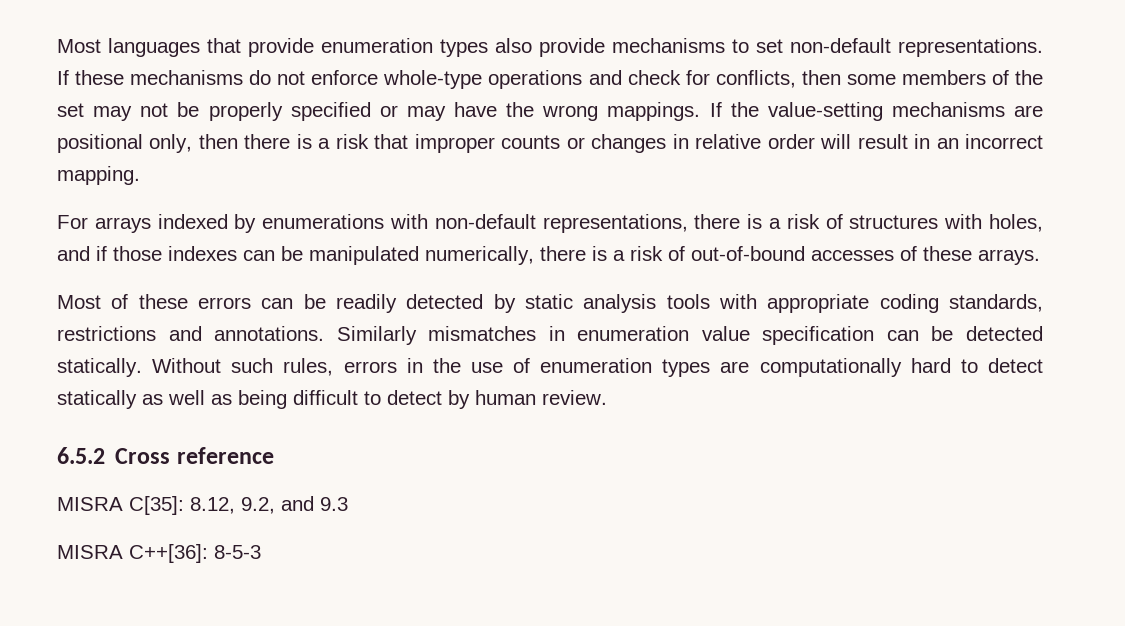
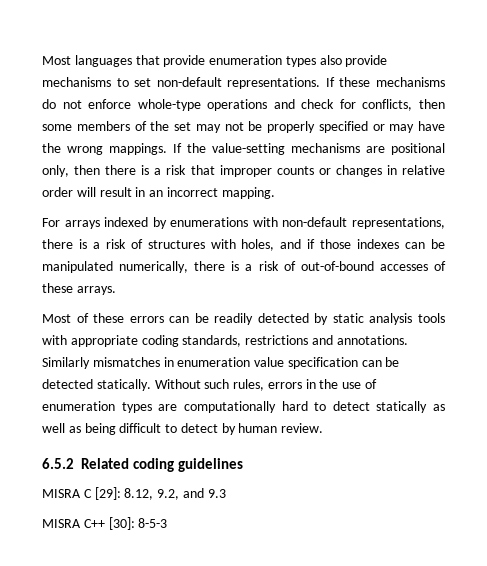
[115,447,274,464] [57,496,184,515] Cross reference // MISRA C[35]: -> [81,458,243,472] [42,487,121,500] Related coding guidelines // MISRA C [29]:
[129,544,208,563] C++[36]: -> [83,517,135,530] C++ [30]:

